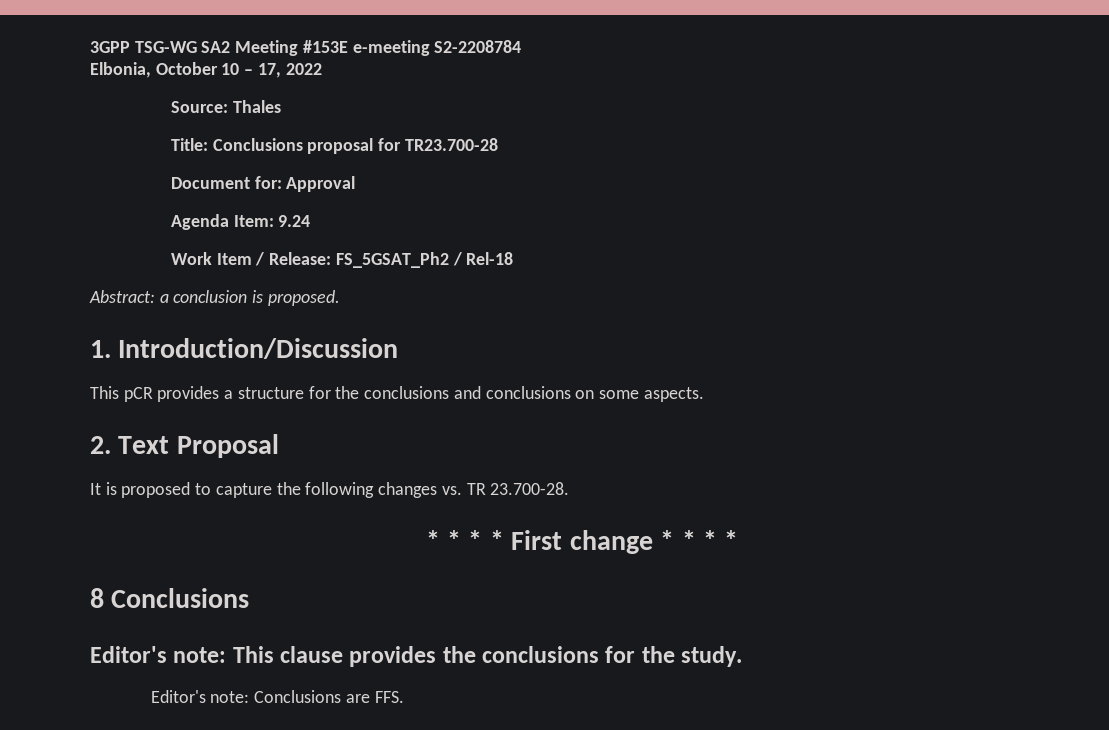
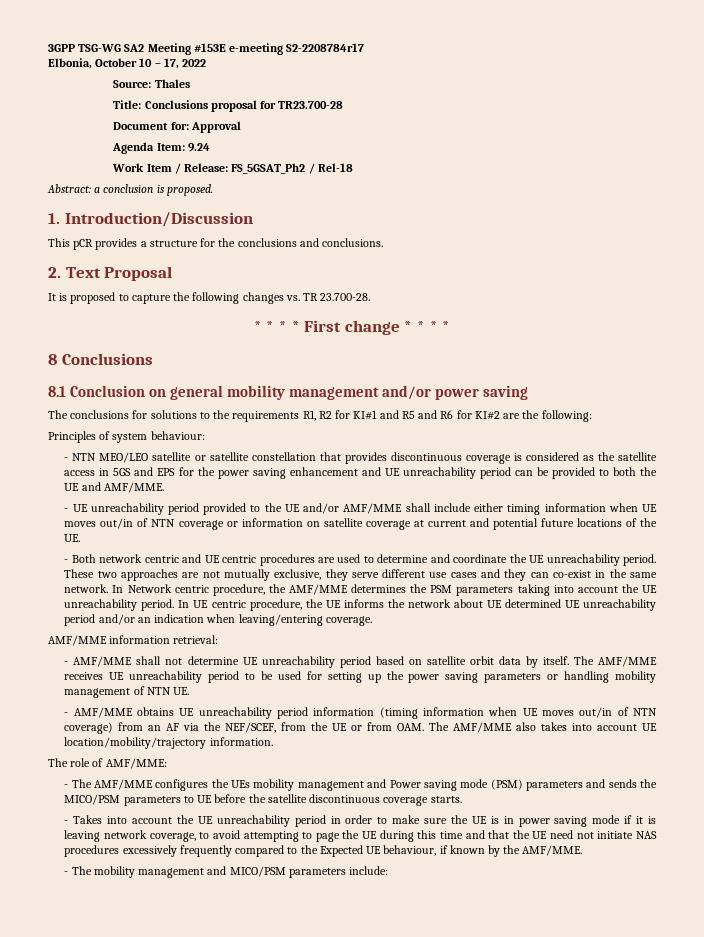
[434,40,522,53] S2-2208784 -> [286,43,365,52] S2-2208784r17
[485,386,704,402] conclusions on some aspects. -> [322,238,384,247] conclusions.
[90,646,743,667] [150,690,404,703] Editor's note: This clause provides the conclusions for the study. // Editor's note: Conclusions are FFS. -> [48,385,529,400] [48,410,592,422] [48,431,205,443] [64,452,658,464] [64,467,657,479] [64,482,164,493] [64,503,657,515] [64,518,658,530] [64,534,81,542] [64,554,657,566] [64,569,657,581] [64,584,657,596] [64,599,657,611] [64,614,372,626] [48,635,219,646] [64,656,657,668] [64,671,656,683] [64,686,190,698] [64,707,657,719] [64,722,658,734] [64,737,273,749] [48,758,167,769] [64,779,657,791] [64,794,462,806] [64,815,657,827] [64,830,657,842] [64,845,583,857] [64,866,389,878] 8.1 Conclusion on general mobility management and/or power saving // The conclusions for solutions to the requirements R1, R2 for KI#1 and R5 and R6 for KI#2 are the following: // Principles of system behaviour: // - NTN MEO/LEO satellite or satellite constellation that provides discontinuous coverage is considered as the satellite access in 5GS and EPS for the power saving enhancement and UE unreachability period can be provided to both the UE and AMF/MME. // - UE unreachability period provided to the UE and/or AMF/MME shall include either timing information when UE moves out/in of NTN coverage or information on satellite coverage at current and potential future locations of the UE. // - Both network centric and UE centric procedures are used to determine and coordinate the UE unreachability period. These two approaches are not mutually exclusive, they serve different use cases and they can co-exist in the same network. In Network centric procedure, the AMF/MME determines the PSM parameters taking into account the UE unreachability period. In UE centric procedure, the UE informs the network about UE determined UE unreachability period and/or an indication when leaving/entering coverage. // AMF/MME information retrieval: // - AMF/MME shall not determine UE unreachability period based on satellite orbit data by itself. The AMF/MME receives UE unreachability period to be used for setting up the power saving parameters or handling mobility management of NTN UE. // - AMF/MME obtains UE unreachability period information (timing information when UE moves out/in of NTN coverage) from an AF via the NEF/SCEF, from the UE or from OAM. The AMF/MME also takes into account UE location/mobility/trajectory information. // The role of AMF/MME: // - The AMF/MME configures the UEs mobility management and Power saving mode (PSM) parameters and sends the MICO/PSM parameters to UE before the satellite discontinuous coverage starts. // - Takes into account the UE unreachability period in order to make sure the UE is in power saving mode if it is leaving network coverage, to avoid attempting to page the UE during this time and that the UE need not initiate NAS procedures excessively frequently compared to the Expected UE behaviour, if known by the AMF/MME. // - The mobility management and MICO/PSM parameters include:

